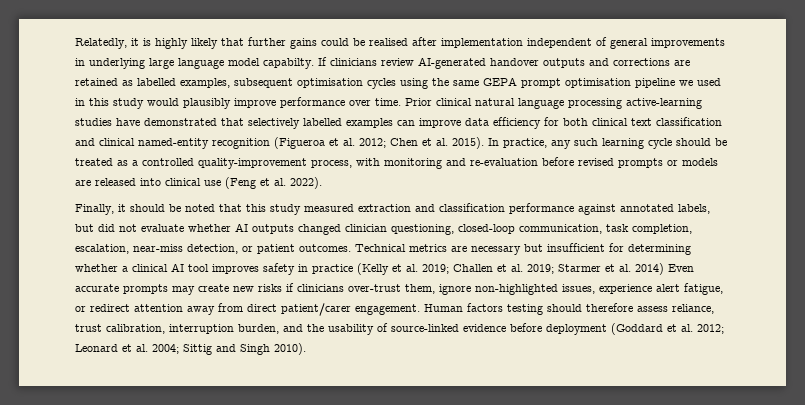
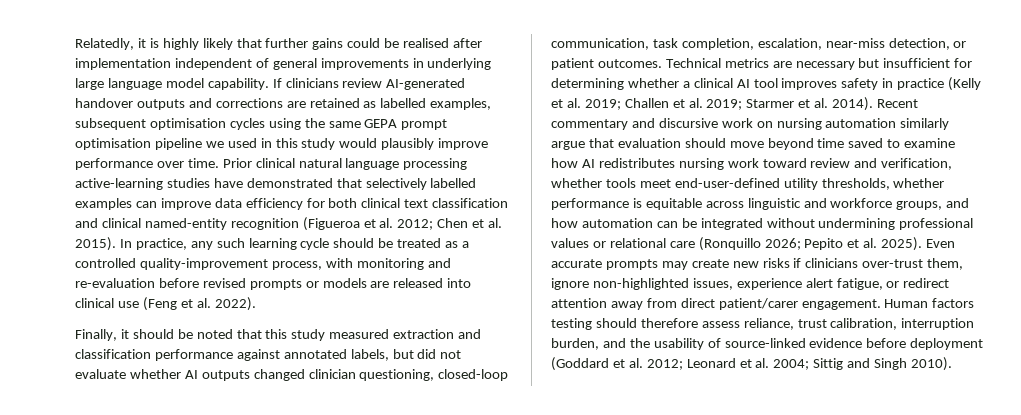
[263,58,314,69] capabilty. -> [207,78,269,90] capability.
[635,263,664,275] 2014) -> [832,97,919,111] [551,118,950,130] [551,138,956,150] [551,158,953,170] [551,178,945,190] [551,198,970,210] [551,218,974,230] [551,237,923,251] 2014). Recent commentary and discursive work on nursing automation similarly argue that evaluation should move beyond time saved to examine how AI redistributes nursing work toward review and verification, whether tools meet end-user-defined utility thresholds, whether performance is equitable across linguistic and workforce groups, and how automation can be integrated without undermining professional values or relational care (Ronquillo 2026; Pepito et al. 2025).

